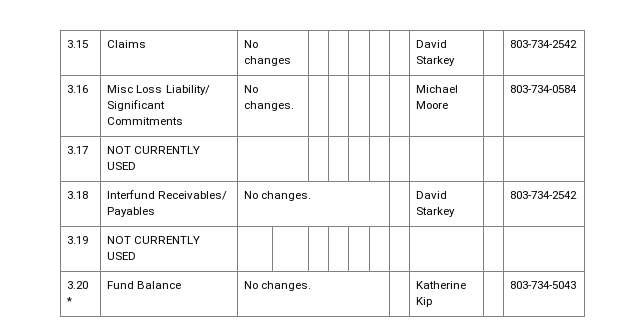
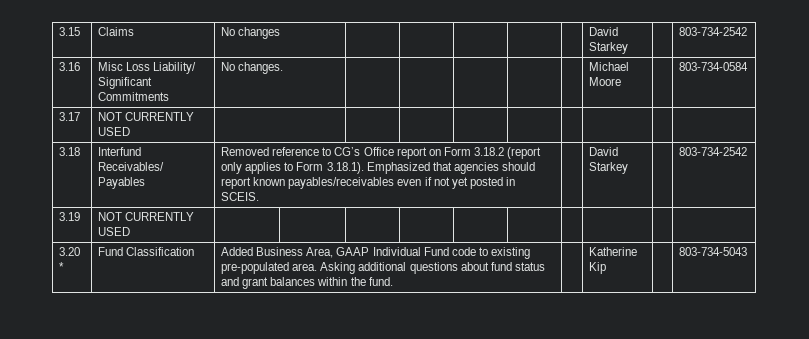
[244,191,312,201] No changes. -> [221,147,542,159] [221,162,535,174] [221,177,515,189] [221,192,260,201] Removed reference to CG’s Office report on Form 3.18.2 (report only applies to Form 3.18.1). Emphasized that agencies should report known payables/receivables even if not yet posted in SCEIS.
[137,281,182,289] [244,281,312,291] Balance | No changes. -> [126,247,195,256] [221,247,530,259] [221,262,545,274] [221,277,393,289] Classification | Added Business Area, GAAP Individual Fund code to existing pre-populated area. Asking additional questions about fund status and grant balances within the fund.

